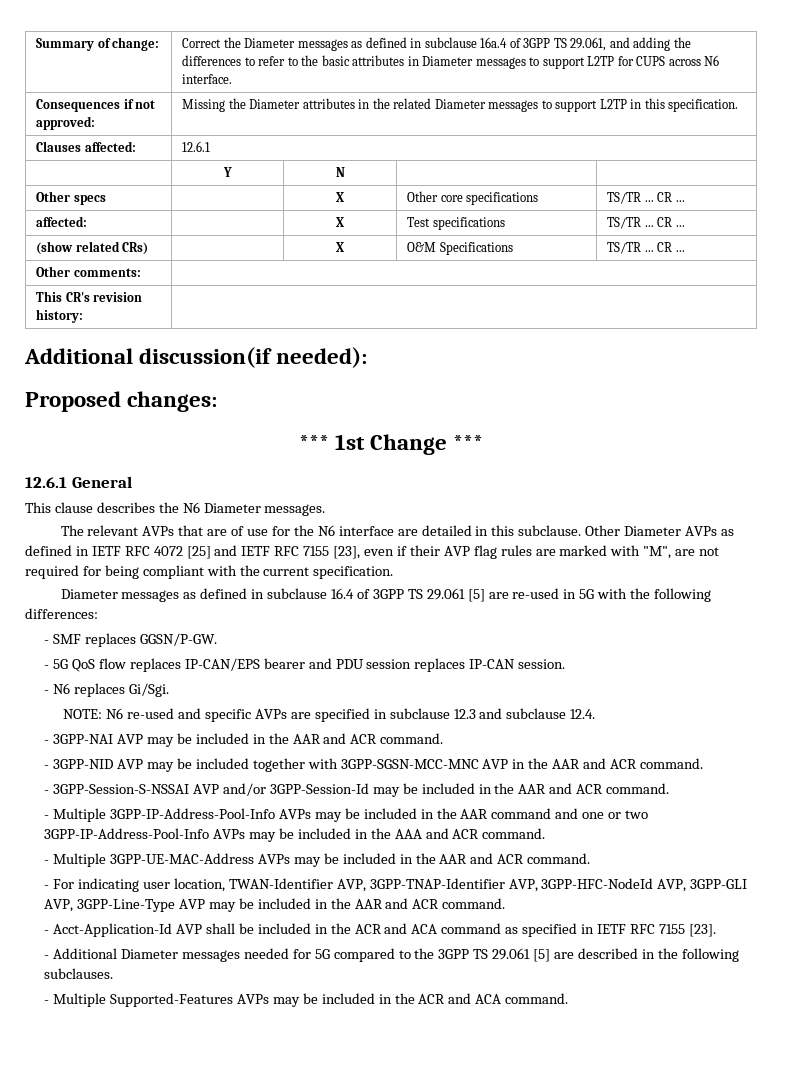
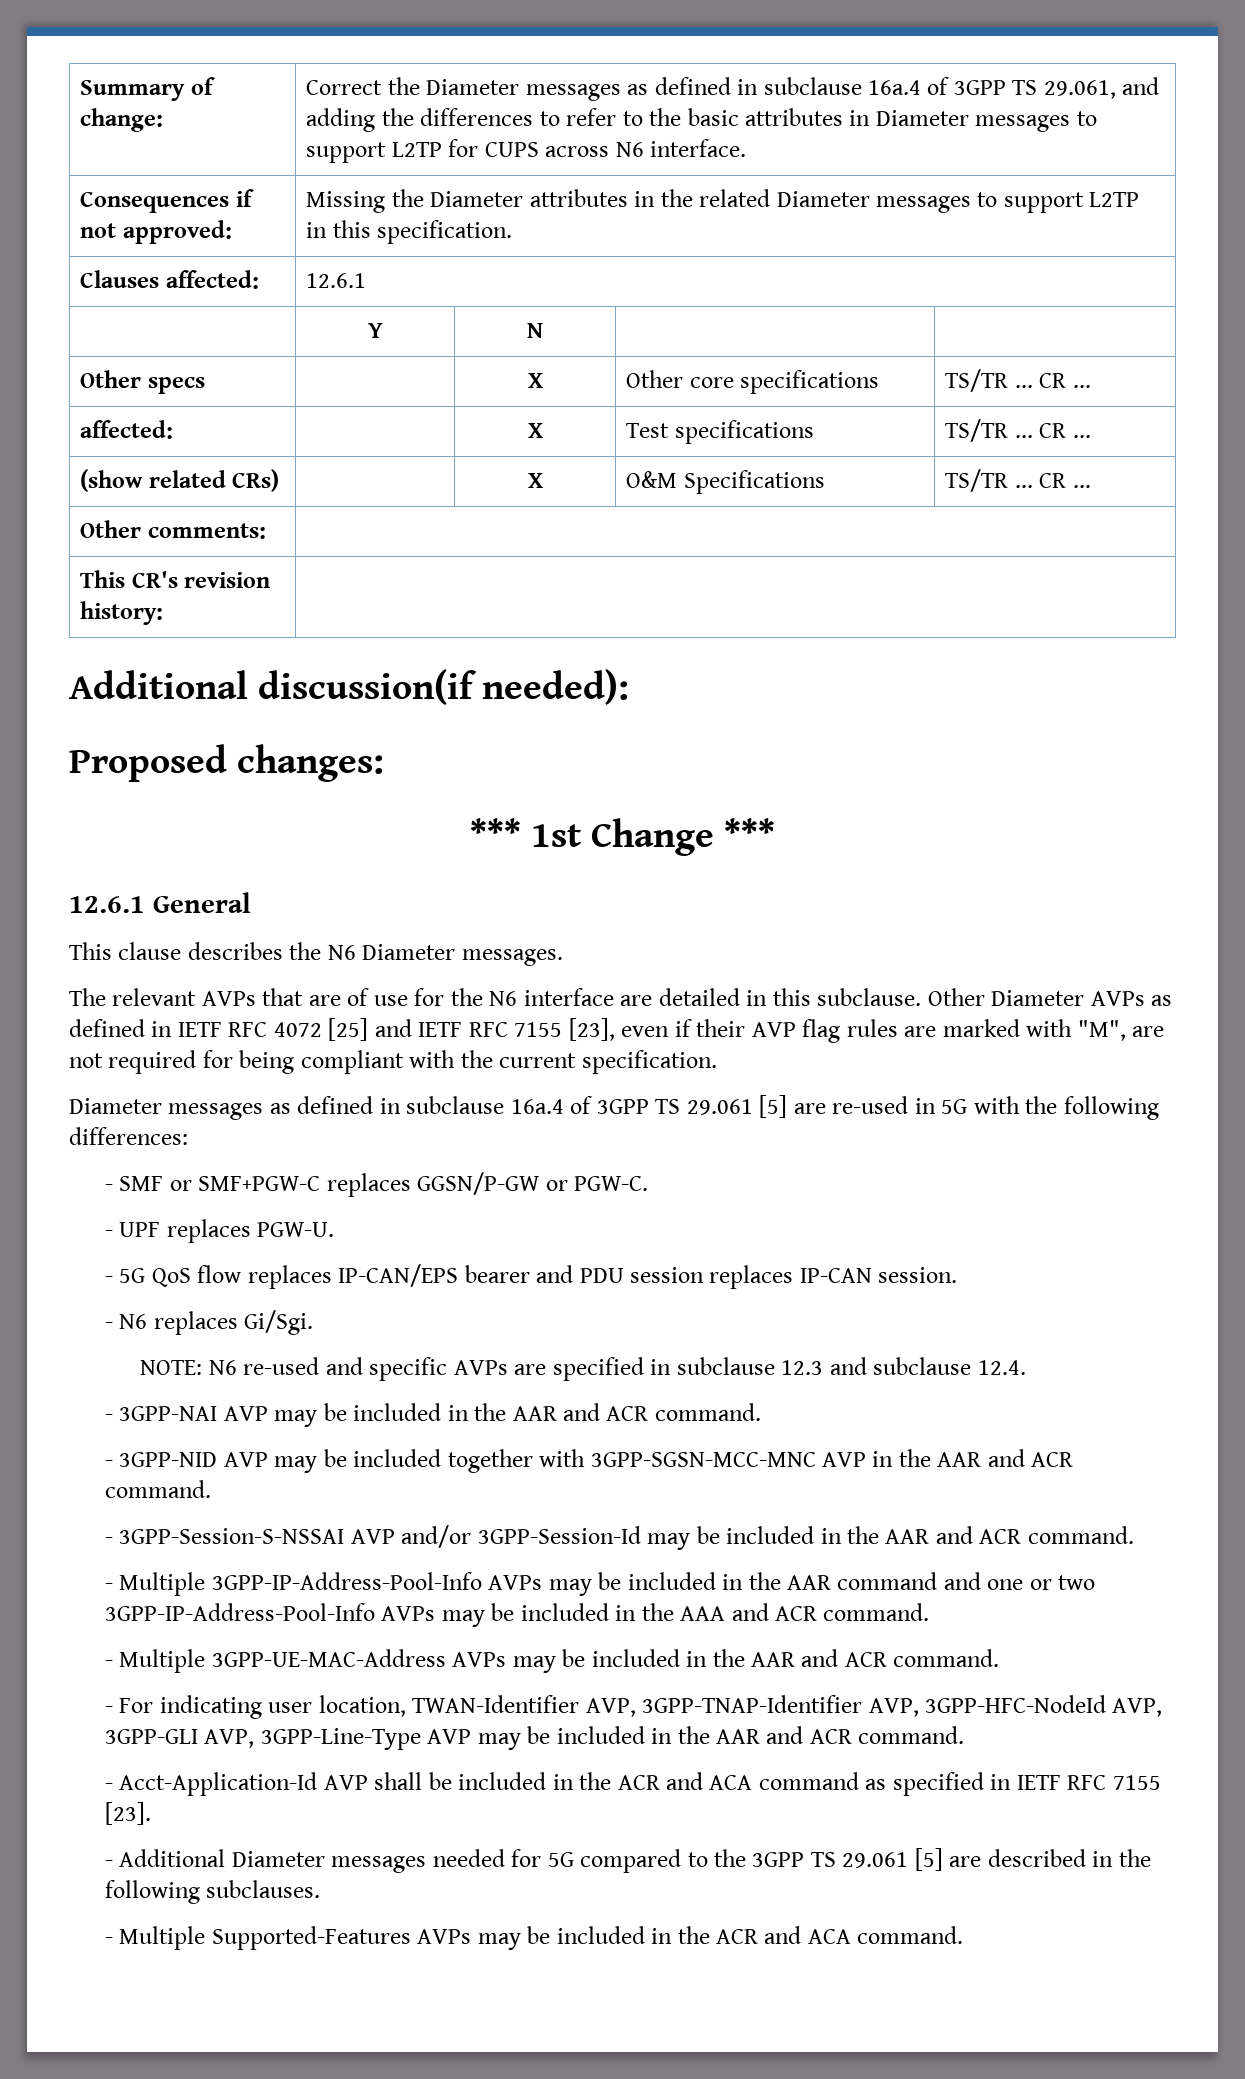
[331,588,355,599] 16.4 -> [510,1099,564,1114] 16a.4
[85,633,217,647] replaces GGSN/P-GW. -> [169,1172,649,1197] [104,1219,335,1243] or SMF+PGW-C replaces GGSN/P-GW or PGW-C. // - UPF replaces PGW-U.

